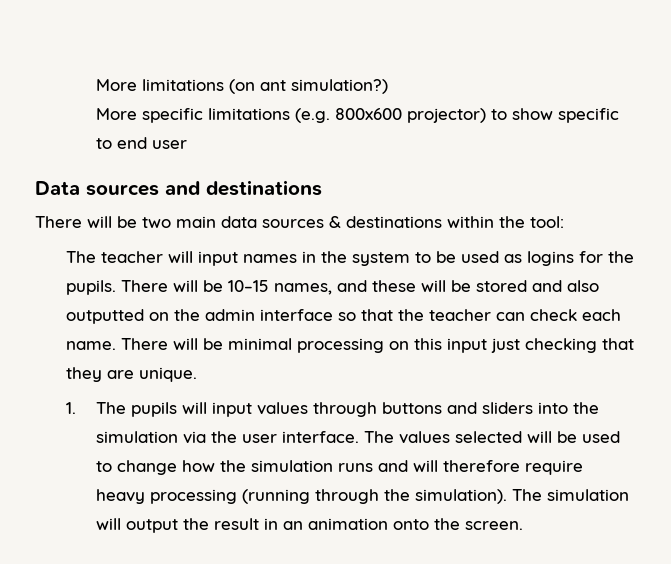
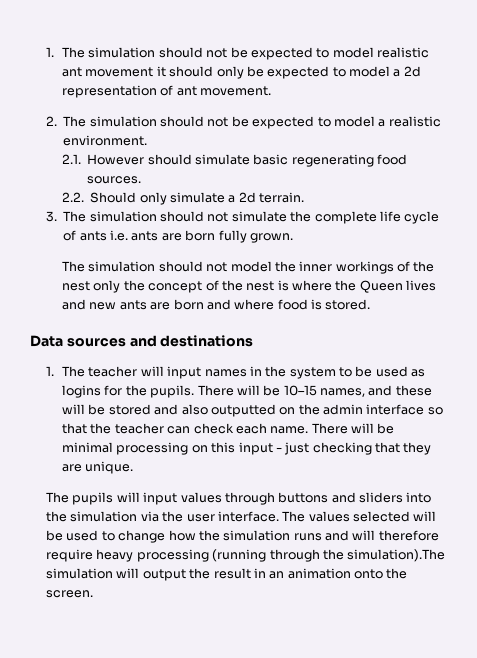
[96,79,389,94] [96,108,620,123] [96,137,188,149] [35,180,322,196] [35,216,564,228] More limitations (on ant simulation?) // More specific limitations (e.g. 800x600 projector) to show specific to end user // Data sources and destinations // There will be two main data sources & destinations within the tool: // -> [46,47,430,60] [62,66,421,79] [62,85,272,98] [46,116,441,129] [63,135,148,146] [62,154,408,167] [87,176,142,184] [62,192,305,205] [46,211,440,224] [63,230,293,243] [62,261,435,274] [62,280,437,293] [62,299,371,310] [30,335,254,347] [46,366,55,376] 1. The simulation should not be expected to model realistic ant movement it should only be expected to model a 2d representation of ant movement. // 2. The simulation should not be expected to model a realistic environment. // 2.1. However should simulate basic regenerating food sources. // 2.2. Should only simulate a 2d terrain. // 3. The simulation should not simulate the complete life cycle of ants i.e. ants are born fully grown. // The simulation should not model the inner workings of the nest only the concept of the nest is where the Queen lives and new ants are born and where food is stored. // Data sources and destinations // 1.
(487, 345) none -> [275,448,282,452] -
[65,402,76,414] 1. -> (134, 467) none
[415,489,543,504] simulation). The -> [347,549,446,562] simulation).The

